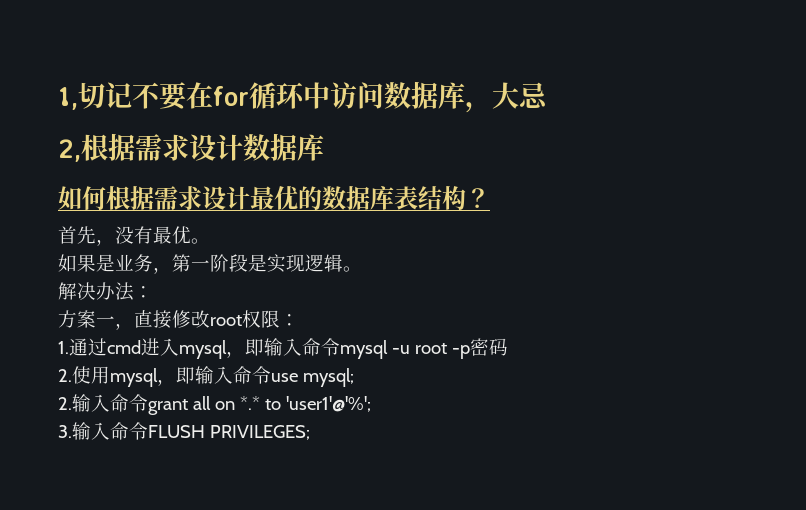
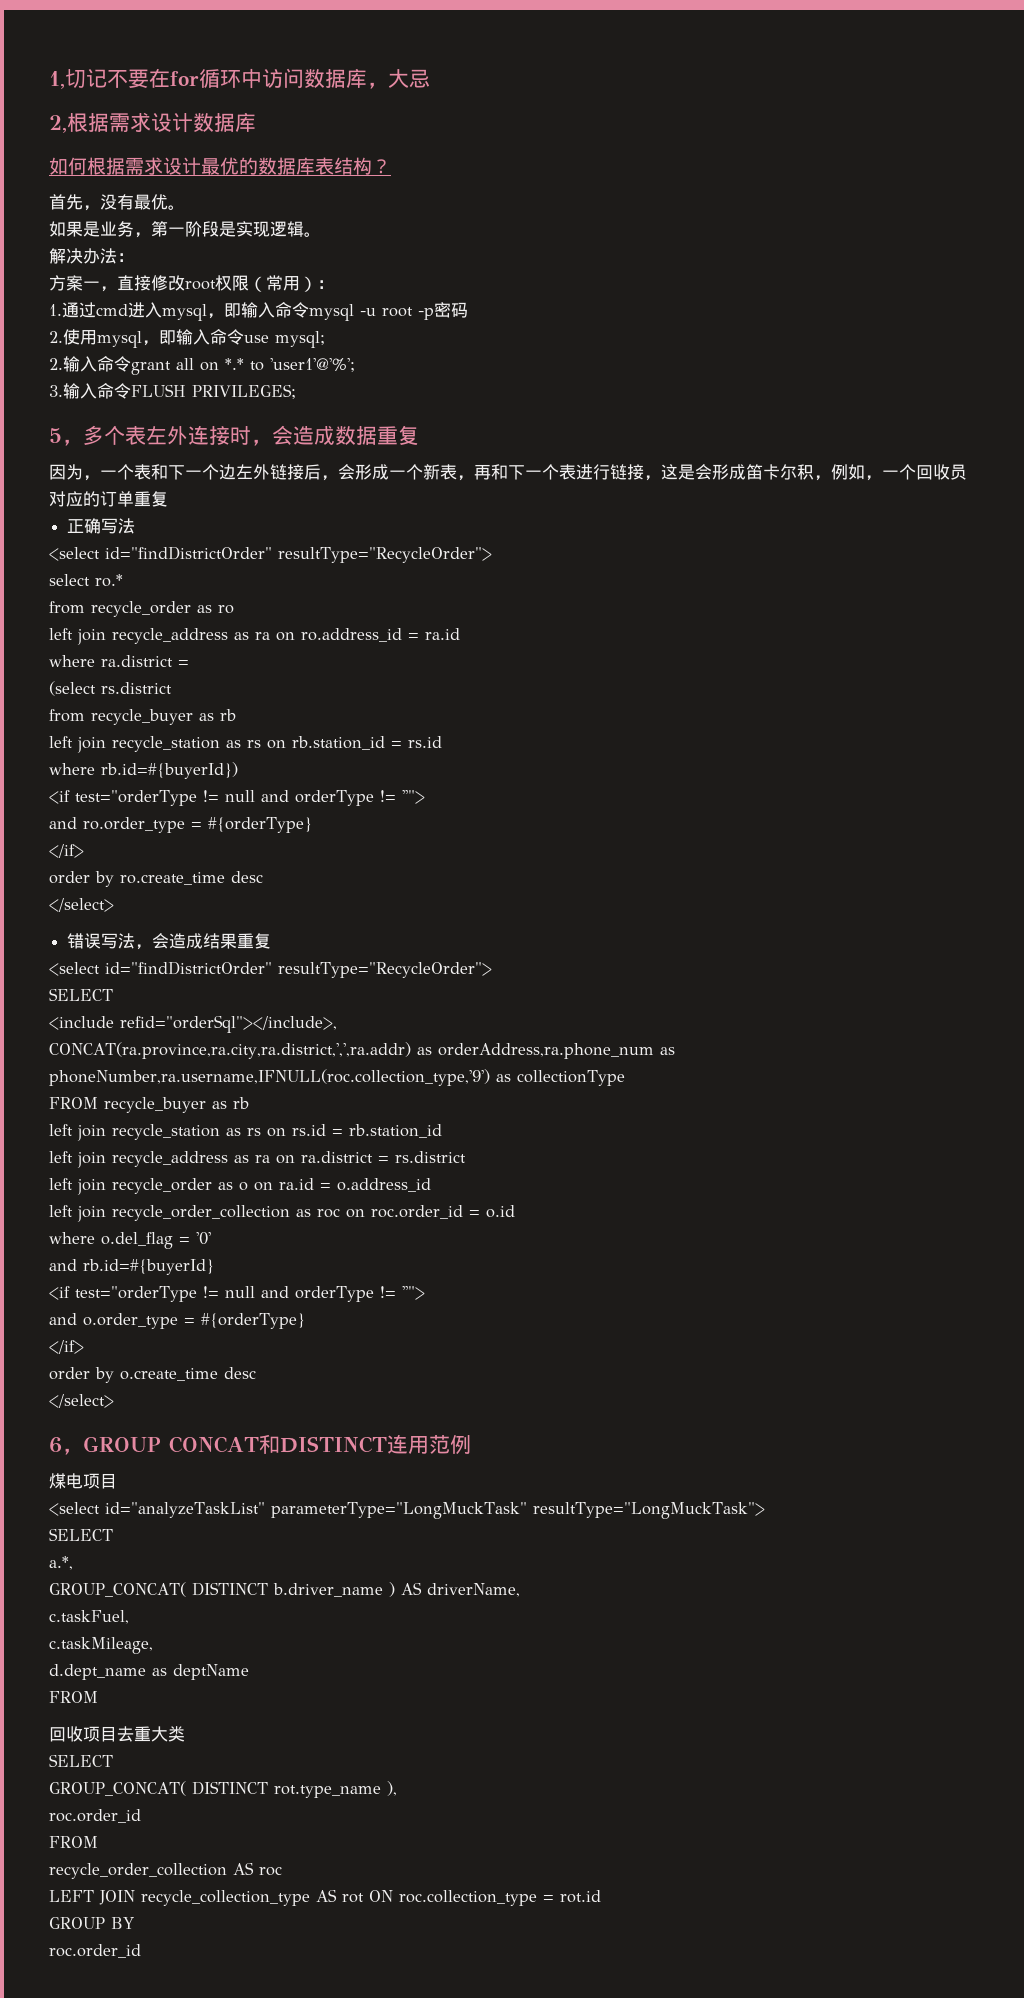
(280, 319) none -> [249,275,317,292] （常用）
(310, 432) none -> [49,425,419,446] [49,464,967,481] [49,491,168,507] [67,518,136,534] [49,546,492,563] [49,574,123,587] [49,601,234,617] [49,628,460,645] [49,655,189,667] [49,681,172,696] [49,709,236,725] [49,736,442,753] [49,762,238,779] [49,790,425,806] [49,817,312,833] [49,844,84,858] [49,871,263,887] [49,898,114,912] [67,933,272,950] [49,961,492,978] [49,988,113,1001] [49,1015,337,1033] [49,1042,675,1059] [49,1069,625,1086] [49,1097,249,1113] [49,1124,442,1141] [49,1151,466,1168] [49,1178,431,1195] [49,1205,515,1222] [49,1232,211,1249] [49,1259,214,1275] [49,1286,425,1302] [49,1313,305,1329] [49,1340,84,1354] [49,1367,256,1383] [49,1394,114,1408] [49,1434,471,1455] [49,1473,117,1489] [49,1502,765,1519] [49,1528,113,1541] [49,1556,73,1570] [49,1582,520,1597] [49,1610,129,1624] [49,1637,153,1654] [49,1664,249,1680] [49,1691,98,1703] [49,1726,185,1742] [49,1754,113,1767] [49,1781,397,1798] [49,1809,141,1823] [49,1836,98,1848] [49,1862,282,1879] [49,1889,601,1906] [49,1917,134,1929] [49,1944,141,1958] // 5，多个表左外连接时，会造成数据重复 // 因为，一个表和下一个边左外链接后，会形成一个新表，再和下一个表进行链接，这是会形成笛卡尔积，例如，一个回收员对应的订单重复 // 正确写法 // <select id="findDistrictOrder" resultType="RecycleOrder"> // select ro.* // from recycle_order as ro // left join recycle_address as ra on ro.address_id = ra.id // where ra.district = // (select rs.district // from recycle_buyer as rb // left join recycle_station as rs on rb.station_id = rs.id // where rb.id=#{buyerId}) // <if test="orderType != null and orderType != ''"> // and ro.order_type = #{orderType} // </if> // order by ro.create_time desc // </select> // 错误写法，会造成结果重复 // <select id="findDistrictOrder" resultType="RecycleOrder"> // SELECT // <include refid="orderSql"></include>, // CONCAT(ra.province,ra.city,ra.district,',',ra.addr) as orderAddress,ra.phone_num as phoneNumber,ra.username,IFNULL(roc.collection_type,'9') as collectionType // FROM recycle_buyer as rb // left join recycle_station as rs on rs.id = rb.station_id // left join recycle_address as ra on ra.district = rs.district // left join recycle_order as o on ra.id = o.address_id // left join recycle_order_collection as roc on roc.order_id = o.id // where o.del_flag = '0' // and rb.id=#{buyerId} // <if test="orderType != null and orderType != ''"> // and o.order_type = #{orderType} // </if> // order by o.create_time desc // </select> // 6，GROUP CONCAT和DISTINCT连用范例 // 煤电项目 // <select id="analyzeTaskList" parameterType="LongMuckTask" resultType="LongMuckTask"> // SELECT // a.*, // GROUP_CONCAT( DISTINCT b.driver_name ) AS driverName, // c.taskFuel, // c.taskMileage, // d.dept_name as deptName // FROM // 回收项目去重大类 // SELECT // GROUP_CONCAT( DISTINCT rot.type_name ), // roc.order_id // FROM // recycle_order_collection AS roc // LEFT JOIN recycle_collection_type AS rot ON roc.collection_type = rot.id // GROUP BY // roc.order_id

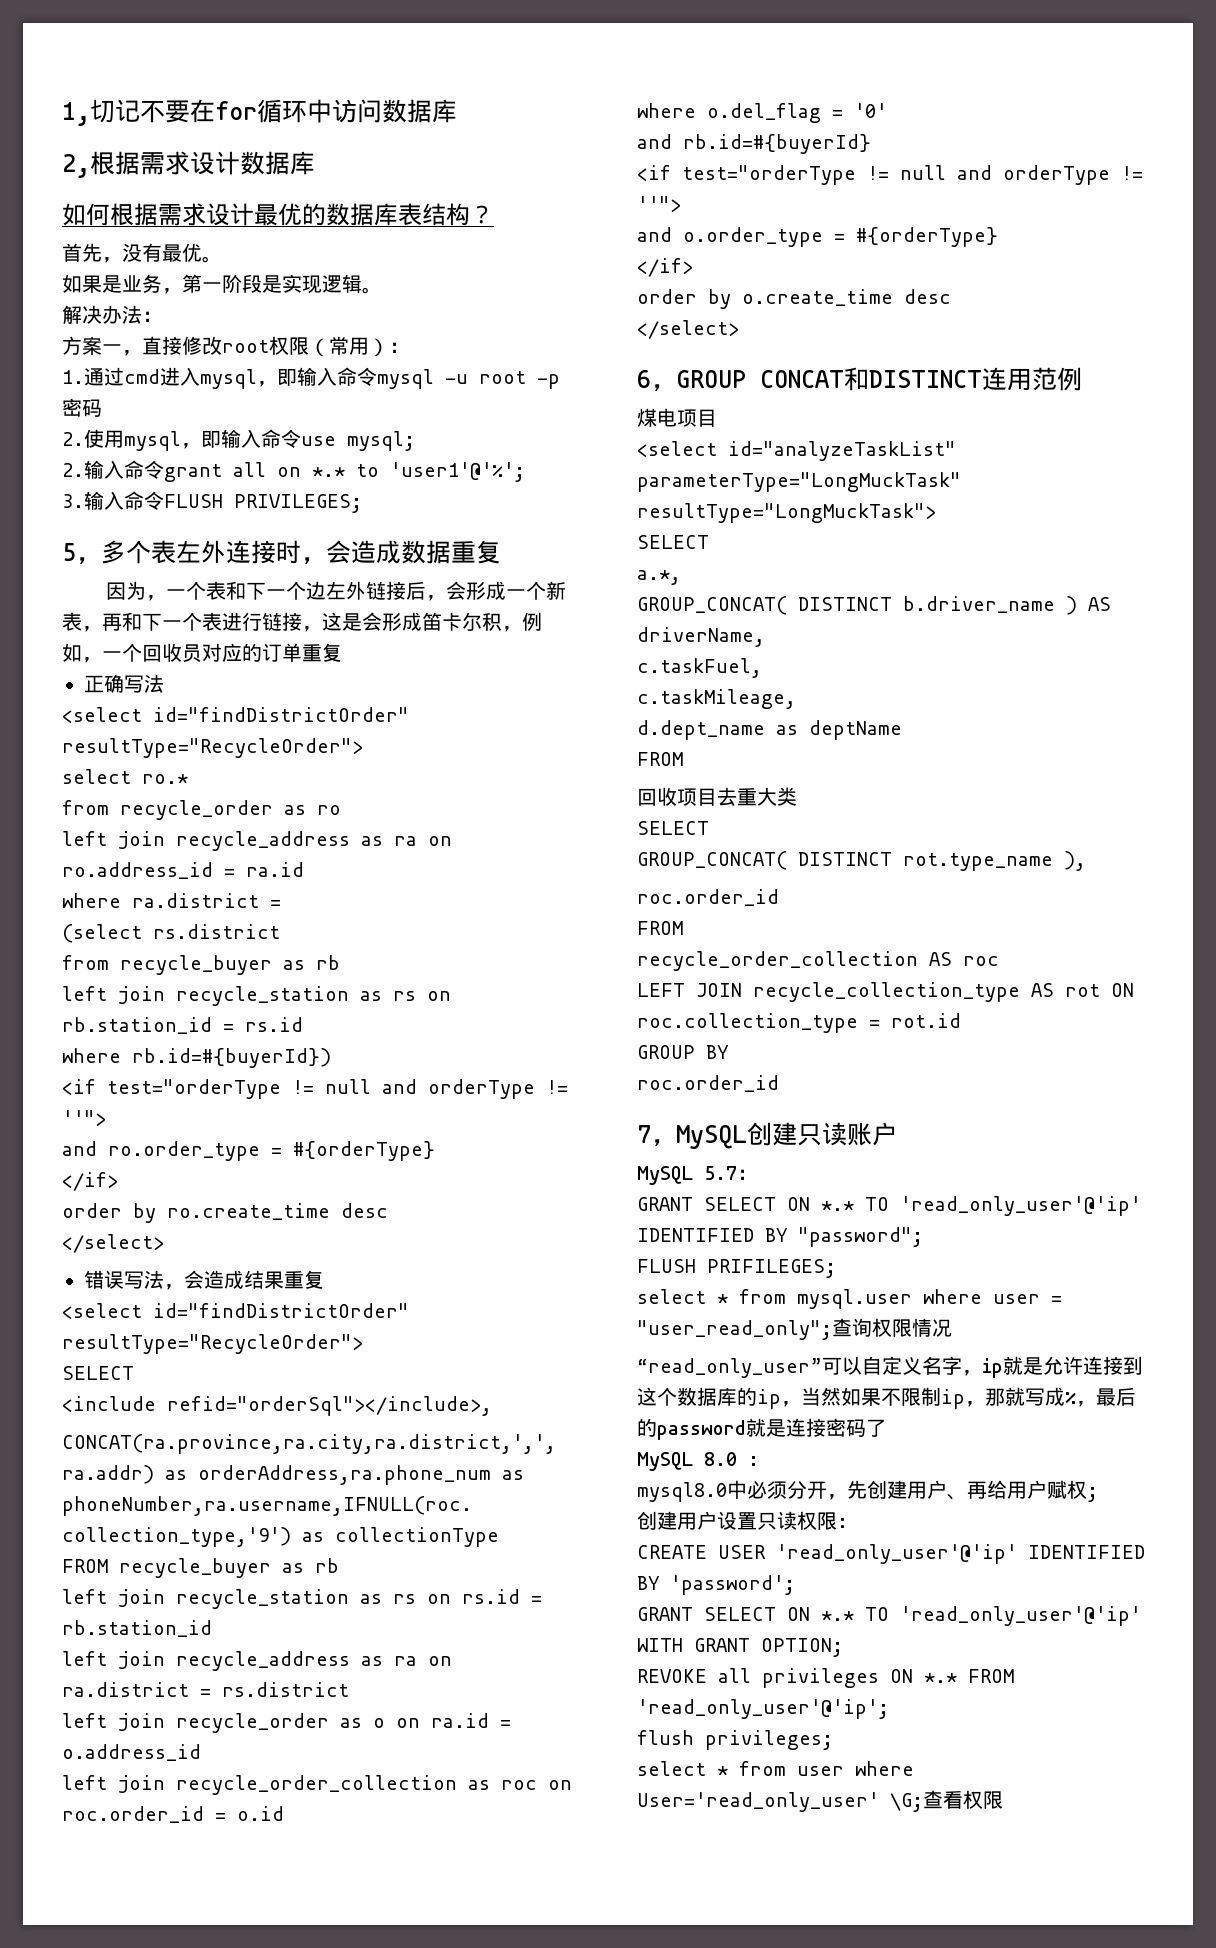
[367,69,430,89] ，大忌 -> (457, 111) none
(141, 1951) none -> [637,1122,897,1149] [637,1166,757,1185] [637,1196,1141,1216] [637,1227,923,1247] [637,1259,836,1278] [637,1289,1062,1309] [637,1318,952,1340] [637,1356,1143,1378] [637,1387,1136,1409] [637,1418,886,1440] [637,1452,759,1471] [637,1480,1098,1502] [637,1511,848,1530] [637,1544,1145,1564] [637,1575,795,1595] [637,1606,1141,1626] [637,1638,843,1657] [637,1668,1014,1688] [637,1699,889,1719] [637,1730,833,1750] [637,1761,914,1776] [637,1790,1003,1812] // 7，MySQL创建只读账户 // MySQL 5.7： // GRANT SELECT ON *.* TO 'read_only_user'@'ip' IDENTIFIED BY "password"; // FLUSH PRIFILEGES; // select * from mysql.user where user = "user_read_only";查询权限情况 // “read_only_user”可以自定义名字，ip就是允许连接到这个数据库的ip，当然如果不限制ip，那就写成%，最后的password就是连接密码了 // MySQL 8.0 : // mysql8.0中必须分开，先创建用户、再给用户赋权; // 创建用户设置只读权限: // CREATE USER 'read_only_user'@'ip' IDENTIFIED BY 'password'; // GRANT SELECT ON *.* TO 'read_only_user'@'ip' WITH GRANT OPTION; // REVOKE all privileges ON *.* FROM 'read_only_user'@'ip'; // flush privileges; // select * from user where User='read_only_user' \G;查看权限

